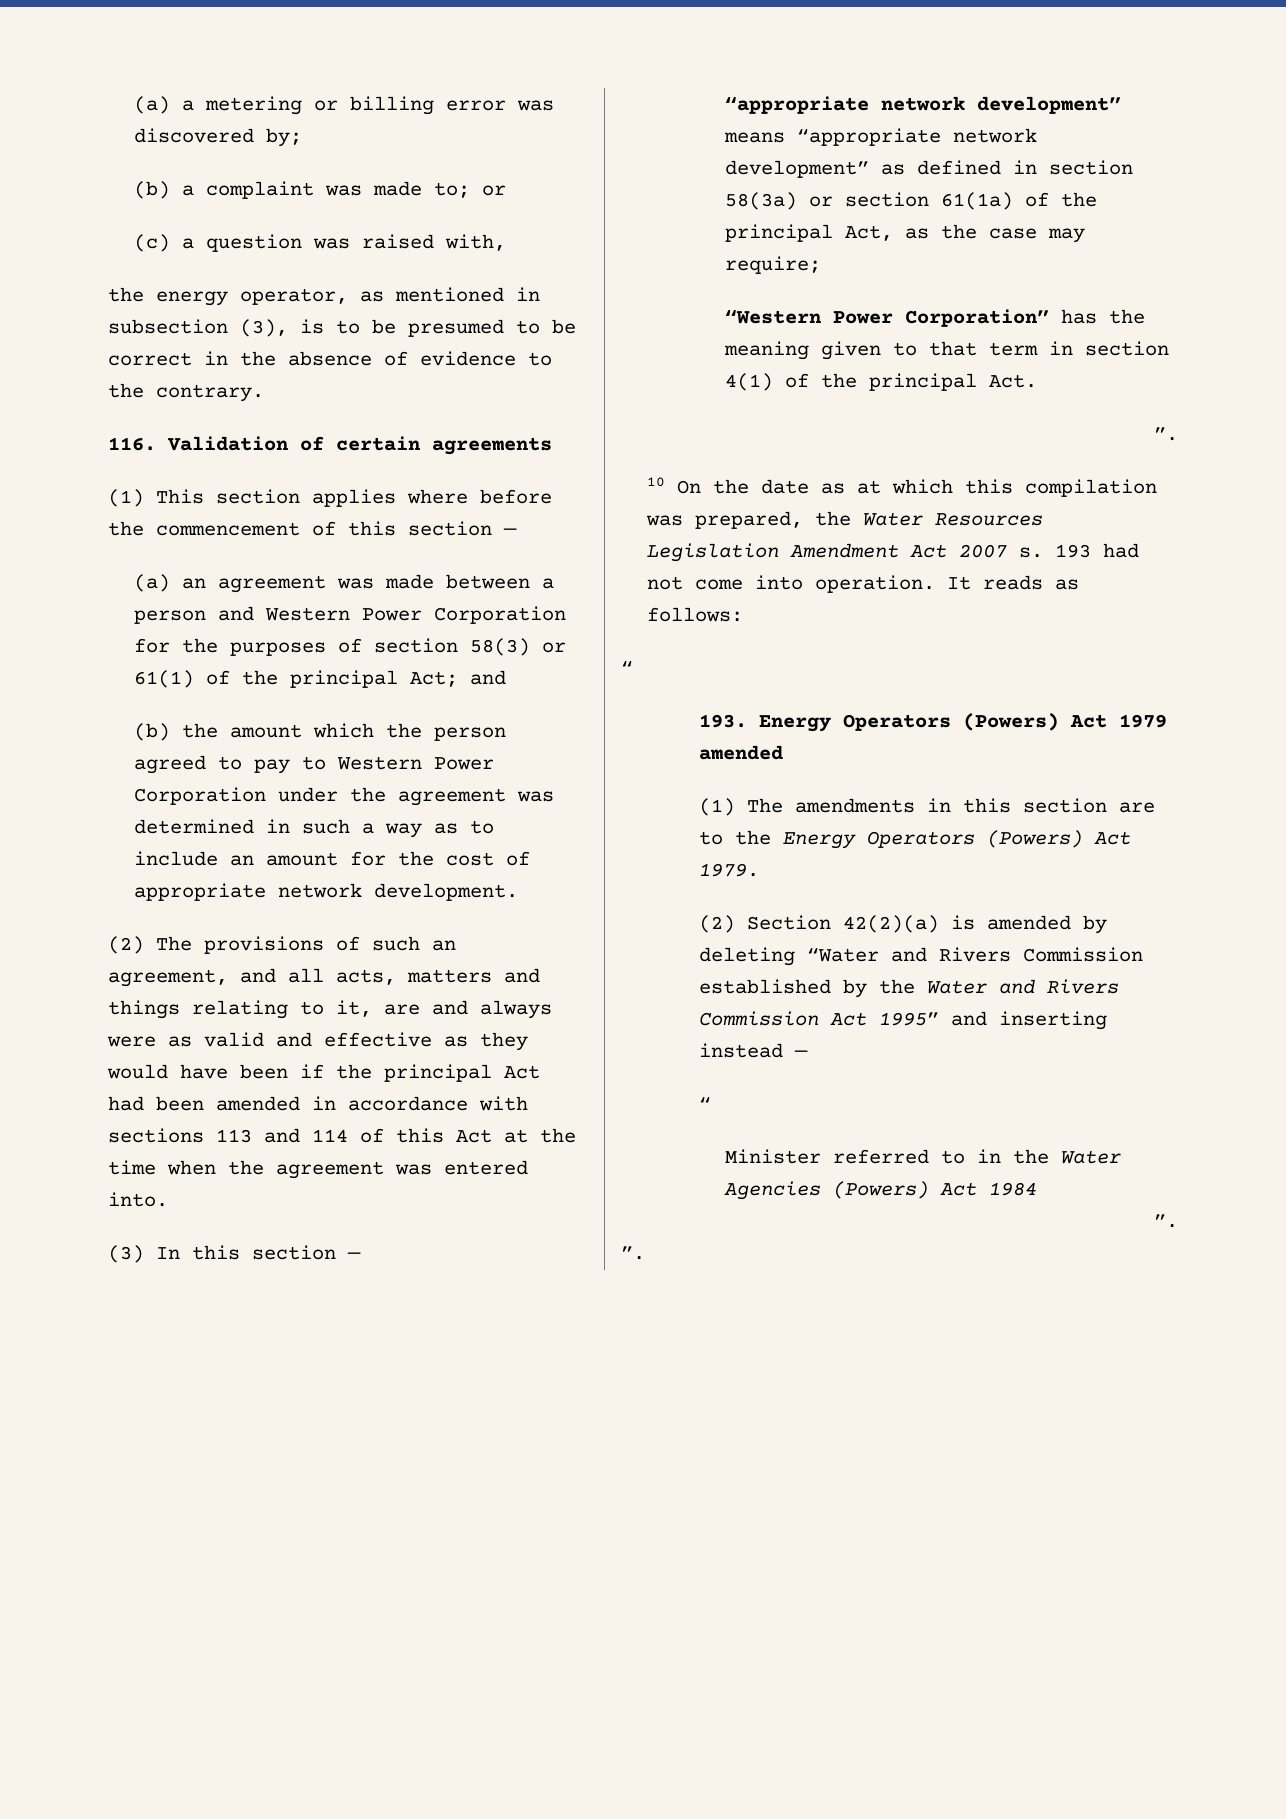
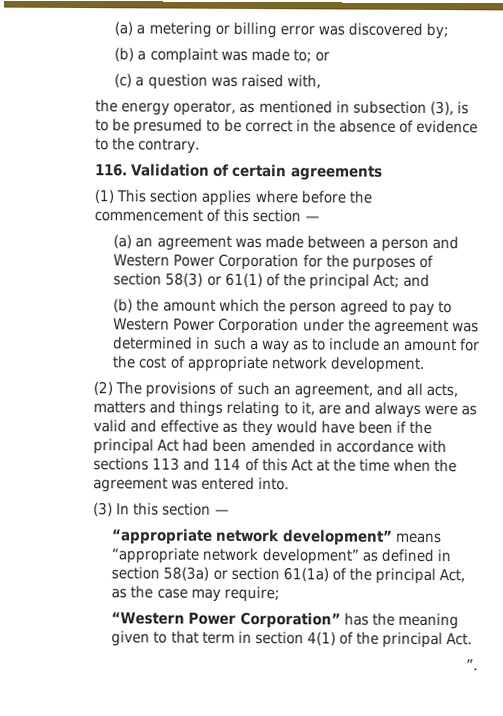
[646,477,1157,497] [645,511,1043,529] [646,543,1139,562] [646,575,1079,593] [646,607,743,622] [621,660,633,674] [698,713,1167,732] [698,745,783,760] [698,798,1155,816] [698,830,1131,849] [698,863,759,877] [698,915,1107,934] [698,947,1143,966] [698,979,1119,998] [698,1011,1107,1030] [698,1043,808,1058] [698,1096,711,1110] [724,1149,1121,1164] [723,1181,1037,1200] [1154,1214,1178,1228] [621,1246,645,1260] // 10 On the date as at which this compilation was prepared, the Water Resources Legislation Amendment Act 2007 s. 193 had not come into operation. It reads as follows: // “ // 193. Energy Operators (Powers) Act 1979 amended // (1) The amendments in this section are to the Energy Operators (Powers) Act 1979. // (2) Section 42(2)(a) is amended by deleting “Water and Rivers Commission established by the Water and Rivers Commission Act 1995” and inserting instead — // “ // Minister referred to in the Water Agencies (Powers) Act 1984 // ”. // ”. -> (478, 665) none

